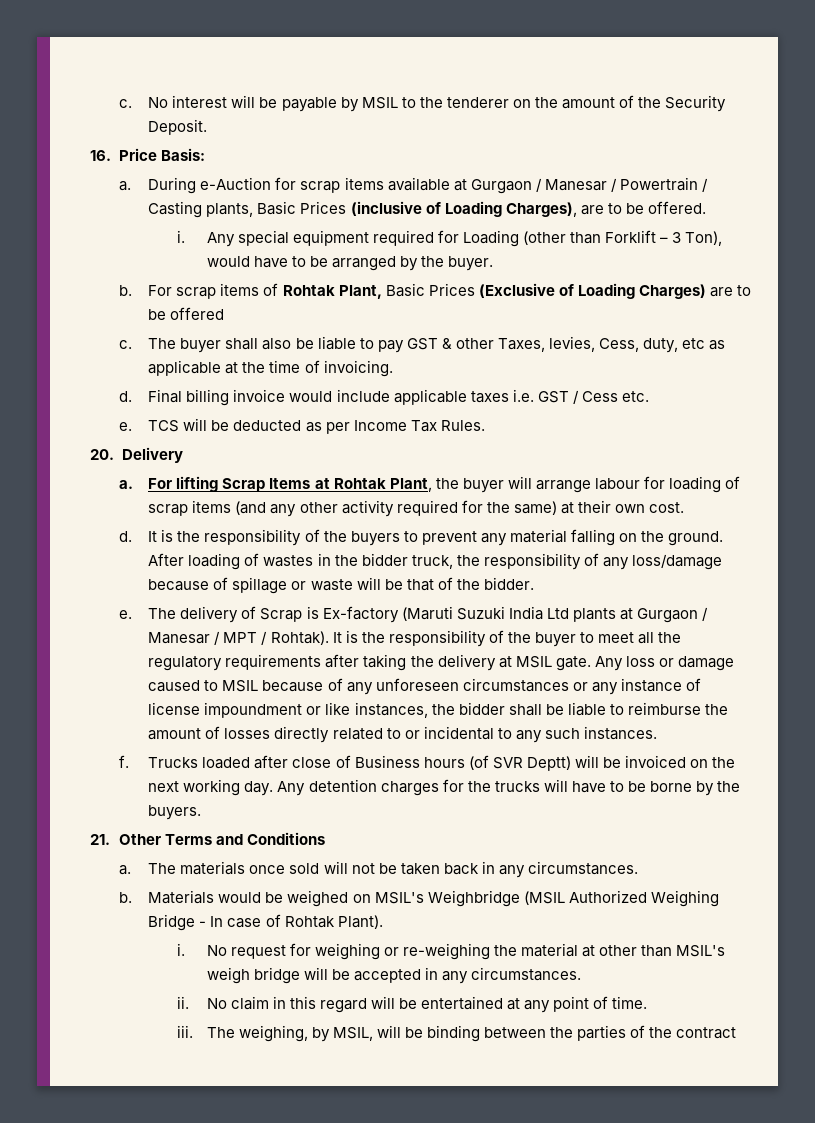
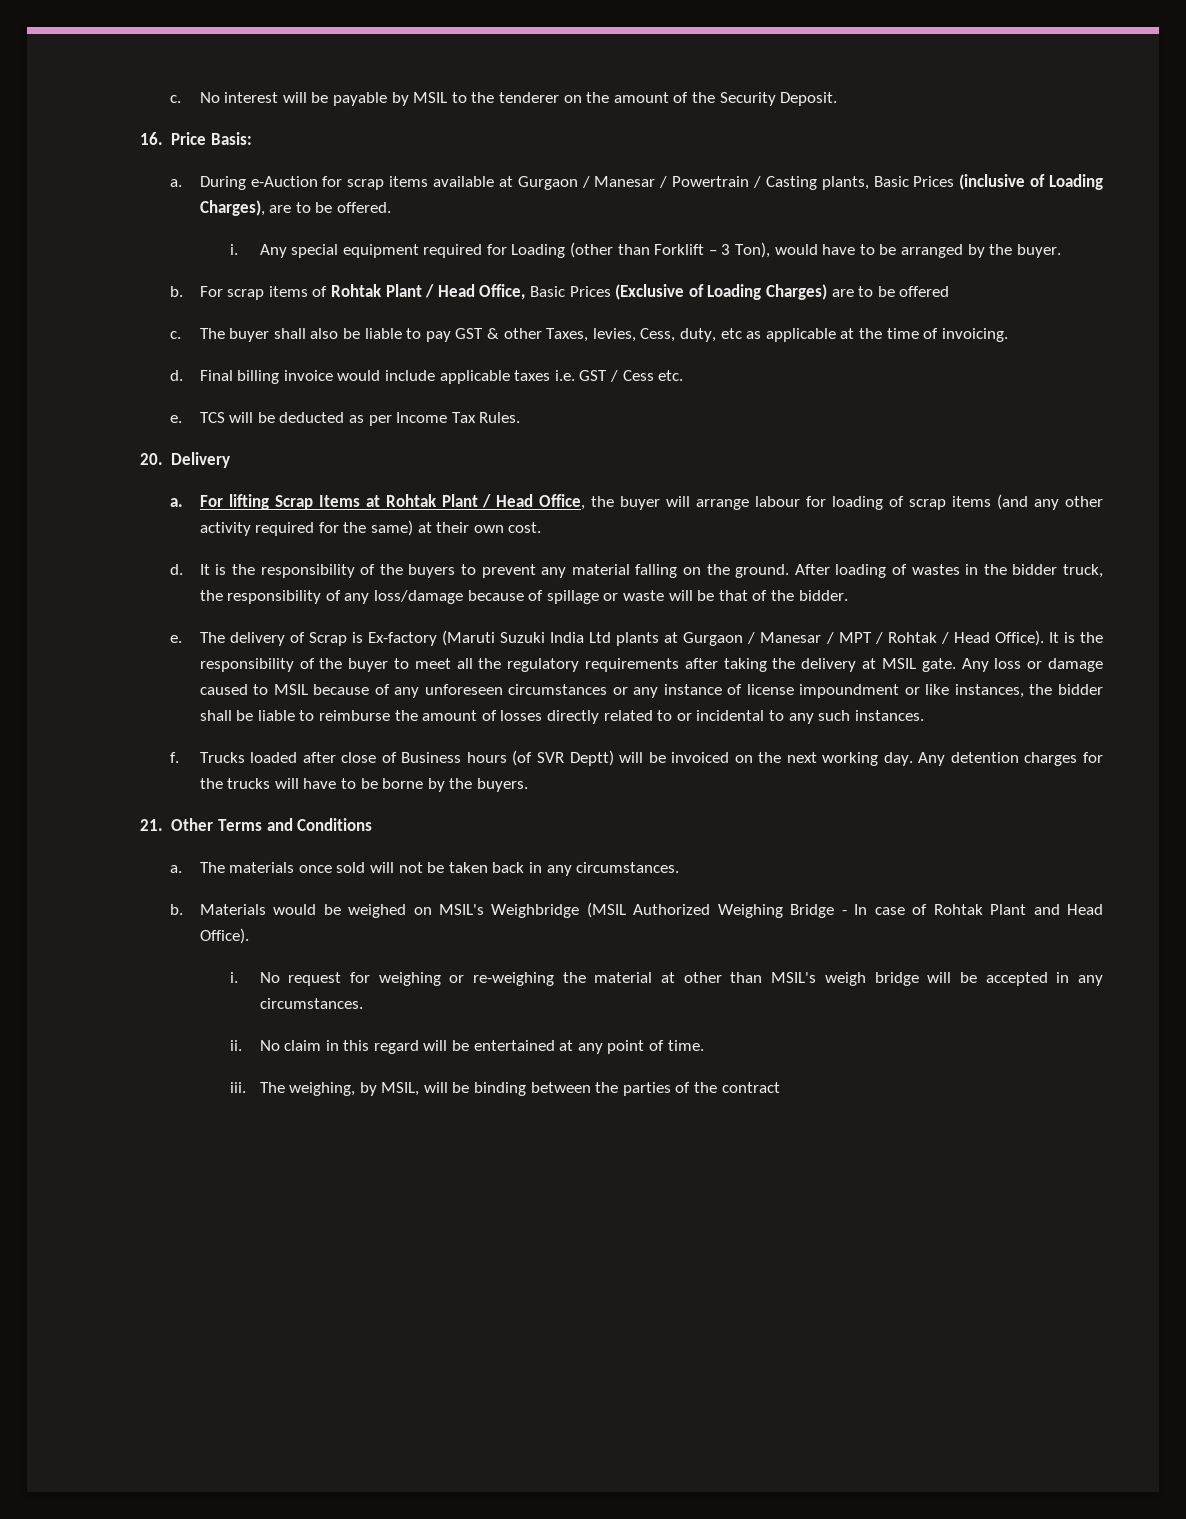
[338,285,382,299] Plant, -> [385,284,526,300] Plant / Head Office,
[389,478,432,492] Plant, -> [441,494,586,510] Plant / Head Office,
[270,631,329,645] Rohtak). -> [887,630,1044,646] Rohtak / Head Office).
[337,915,383,929] Plant). -> [990,904,1103,915] [199,928,249,944] Plant and Head Office).

